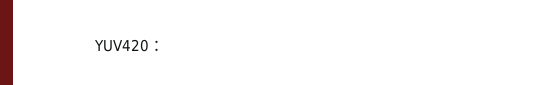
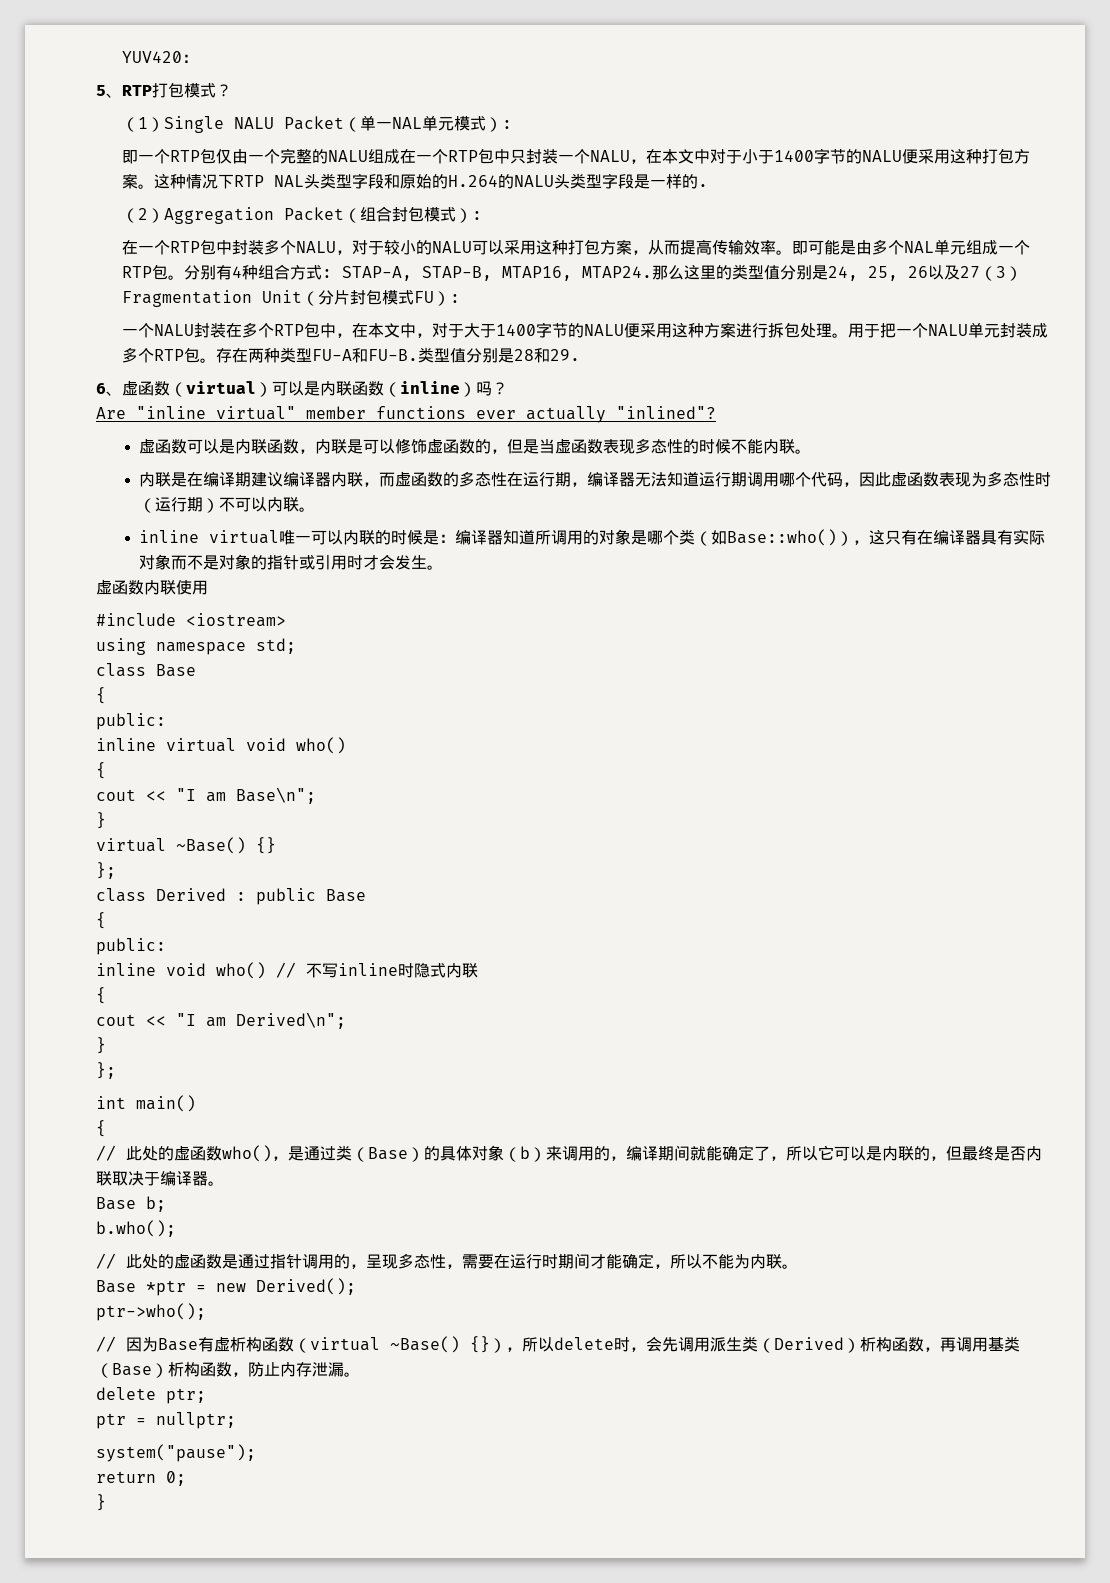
(165, 45) none -> [96,82,232,98] [121,115,512,133] [121,148,1030,164] [121,173,708,189] [121,206,482,224] [121,239,1030,255] [121,264,1022,281] [121,289,460,307] [121,322,1048,338] [121,347,580,363] [96,380,508,397] [96,406,716,423] [139,438,812,454] [139,471,1052,487] [139,497,316,513] [139,529,1046,546] [139,554,444,570] [96,579,208,595] [96,613,286,627] [96,638,296,655] [96,663,196,677] [96,687,106,704] [96,713,166,730] [96,737,346,754] [96,762,106,779] [96,787,316,804] [96,812,106,829] [96,837,276,854] [96,862,116,879] [96,888,366,905] [96,912,106,929] [96,938,166,955] [96,962,478,979] [96,987,106,1004] [96,1012,346,1029] [96,1037,106,1054] [96,1062,116,1079] [96,1095,196,1112] [96,1120,106,1137] [96,1145,1042,1162] [96,1171,224,1186] [96,1196,166,1212] [96,1220,176,1237] [96,1253,798,1269] [96,1278,356,1296] [96,1303,206,1321] [96,1336,1020,1353] [96,1362,360,1378] [96,1387,206,1404] [96,1412,236,1429] [96,1444,256,1462] [96,1471,186,1486] [96,1494,106,1511] // 5、RTP打包模式？ // （1）Single NALU Packet（单一NAL单元模式）: // 即一个RTP包仅由一个完整的NALU组成在一个RTP包中只封装一个NALU，在本文中对于小于1400字节的NALU便采用这种打包方案。这种情况下RTP NAL头类型字段和原始的H.264的NALU头类型字段是一样的. // （2）Aggregation Packet（组合封包模式）: // 在一个RTP包中封装多个NALU，对于较小的NALU可以采用这种打包方案，从而提高传输效率。即可能是由多个NAL单元组成一个RTP包。分别有4种组合方式: STAP-A, STAP-B, MTAP16, MTAP24.那么这里的类型值分别是24, 25, 26以及27（3）Fragmentation Unit（分片封包模式FU）: // 一个NALU封装在多个RTP包中，在本文中，对于大于1400字节的NALU便采用这种方案进行拆包处理。用于把一个NALU单元封装成多个RTP包。存在两种类型FU-A和FU-B.类型值分别是28和29. // 6、虚函数（virtual）可以是内联函数（inline）吗？ // Are "inline virtual" member functions ever actually "inlined"? // 虚函数可以是内联函数，内联是可以修饰虚函数的，但是当虚函数表现多态性的时候不能内联。 // 内联是在编译期建议编译器内联，而虚函数的多态性在运行期，编译器无法知道运行期调用哪个代码，因此虚函数表现为多态性时（运行期）不可以内联。 // inline virtual唯一可以内联的时候是：编译器知道所调用的对象是哪个类（如Base::who()），这只有在编译器具有实际对象而不是对象的指针或引用时才会发生。 // 虚函数内联使用 // #include <iostream> // using namespace std; // class Base // { // public: // inline virtual void who() // { // cout << "I am Base\n"; // } // virtual ~Base() {} // }; // class Derived : public Base // { // public: // inline void who() // 不写inline时隐式内联 // { // cout << "I am Derived\n"; // } // }; // int main() // { // // 此处的虚函数who()，是通过类（Base）的具体对象（b）来调用的，编译期间就能确定了，所以它可以是内联的，但最终是否内联取决于编译器。 // Base b; // b.who(); // // 此处的虚函数是通过指针调用的，呈现多态性，需要在运行时期间才能确定，所以不能为内联。 // Base *ptr = new Derived(); // ptr->who(); // // 因为Base有虚析构函数（virtual ~Base() {}），所以delete时，会先调用派生类（Derived）析构函数，再调用基类（Base）析构函数，防止内存泄漏。 // delete ptr; // ptr = nullptr; // system("pause"); // return 0; // }

